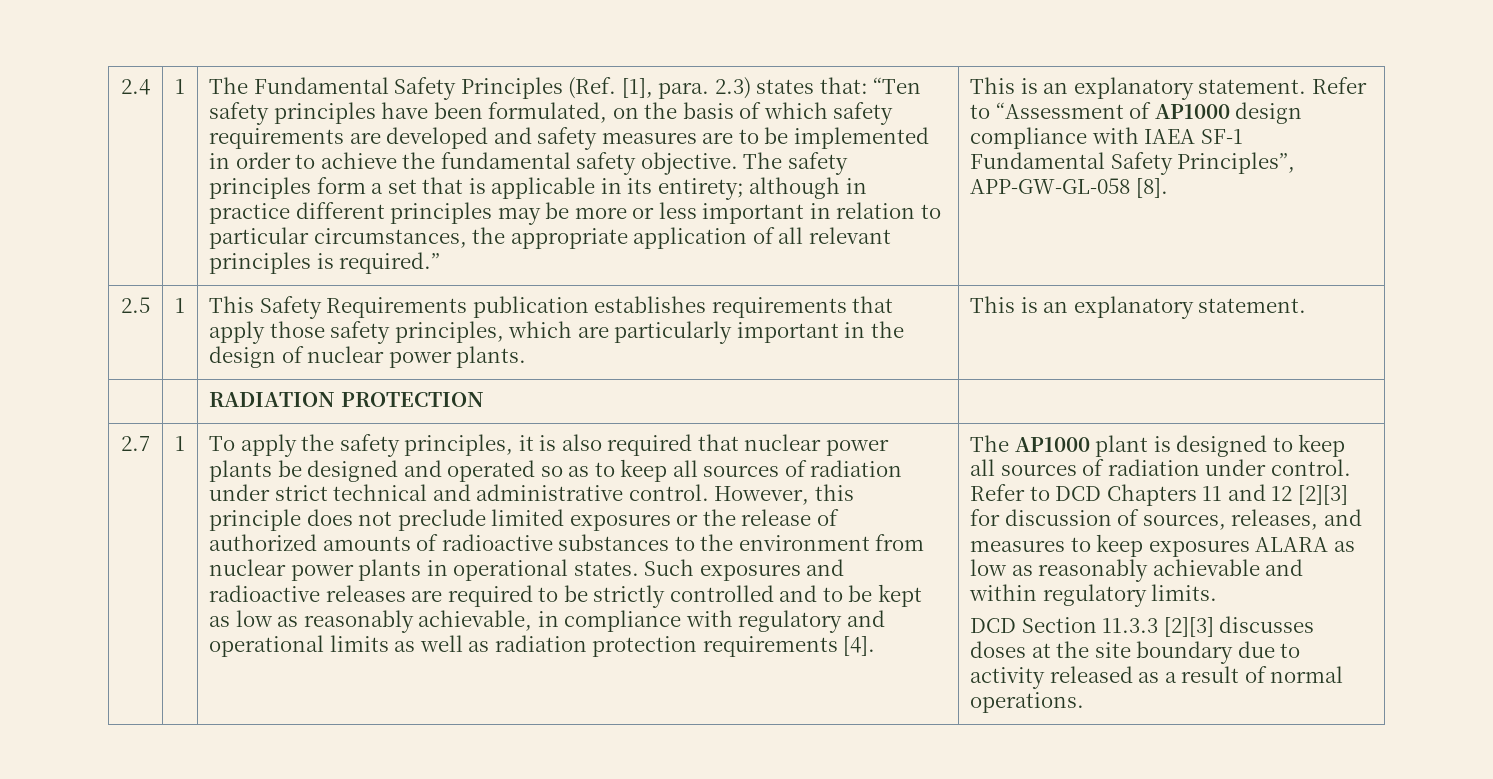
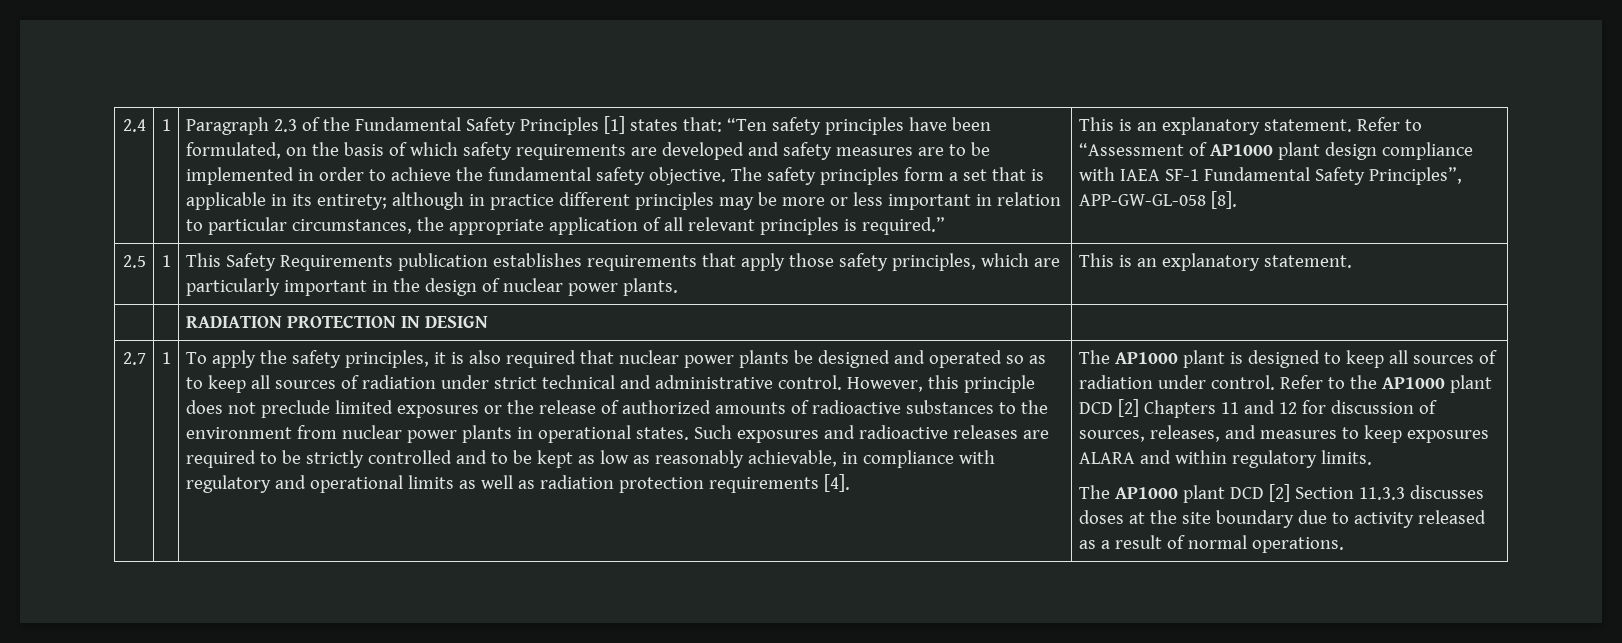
[209,77,751,100] The Fundamental Safety Principles (Ref. [1], para. 2.3) -> [185,116,625,135] Paragraph 2.3 of the Fundamental Safety Principles [1]
(1230, 111) none -> [1277,142,1320,160] plant
(484, 399) none -> [400,316,488,328] IN DESIGN
[1055,486,1102,501] DCD -> [1349,375,1492,393] [1078,399,1139,417] the AP1000 plant DCD [2]
[1297,485,1348,505] [2][3] -> (1297, 408) none
[1333,541,1355,552] [970,559,1260,582] as low as reasonably achievable -> (1135, 458) none
[970,618,1017,633] DCD -> [1078,484,1290,503] The AP1000 plant DCD [2]
[1163,617,1214,637] [2][3] -> (1405, 493) none

